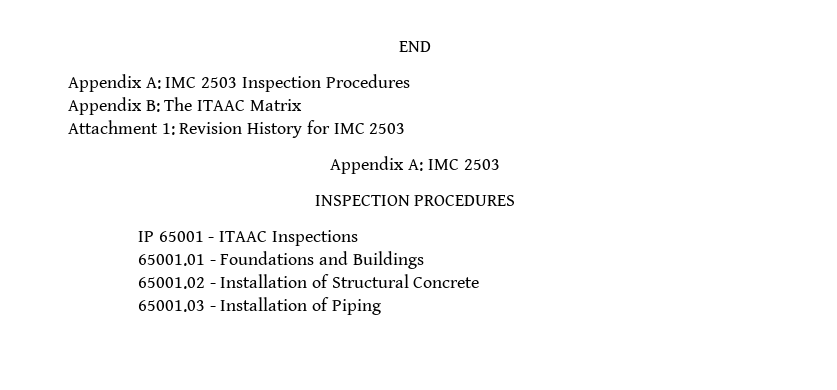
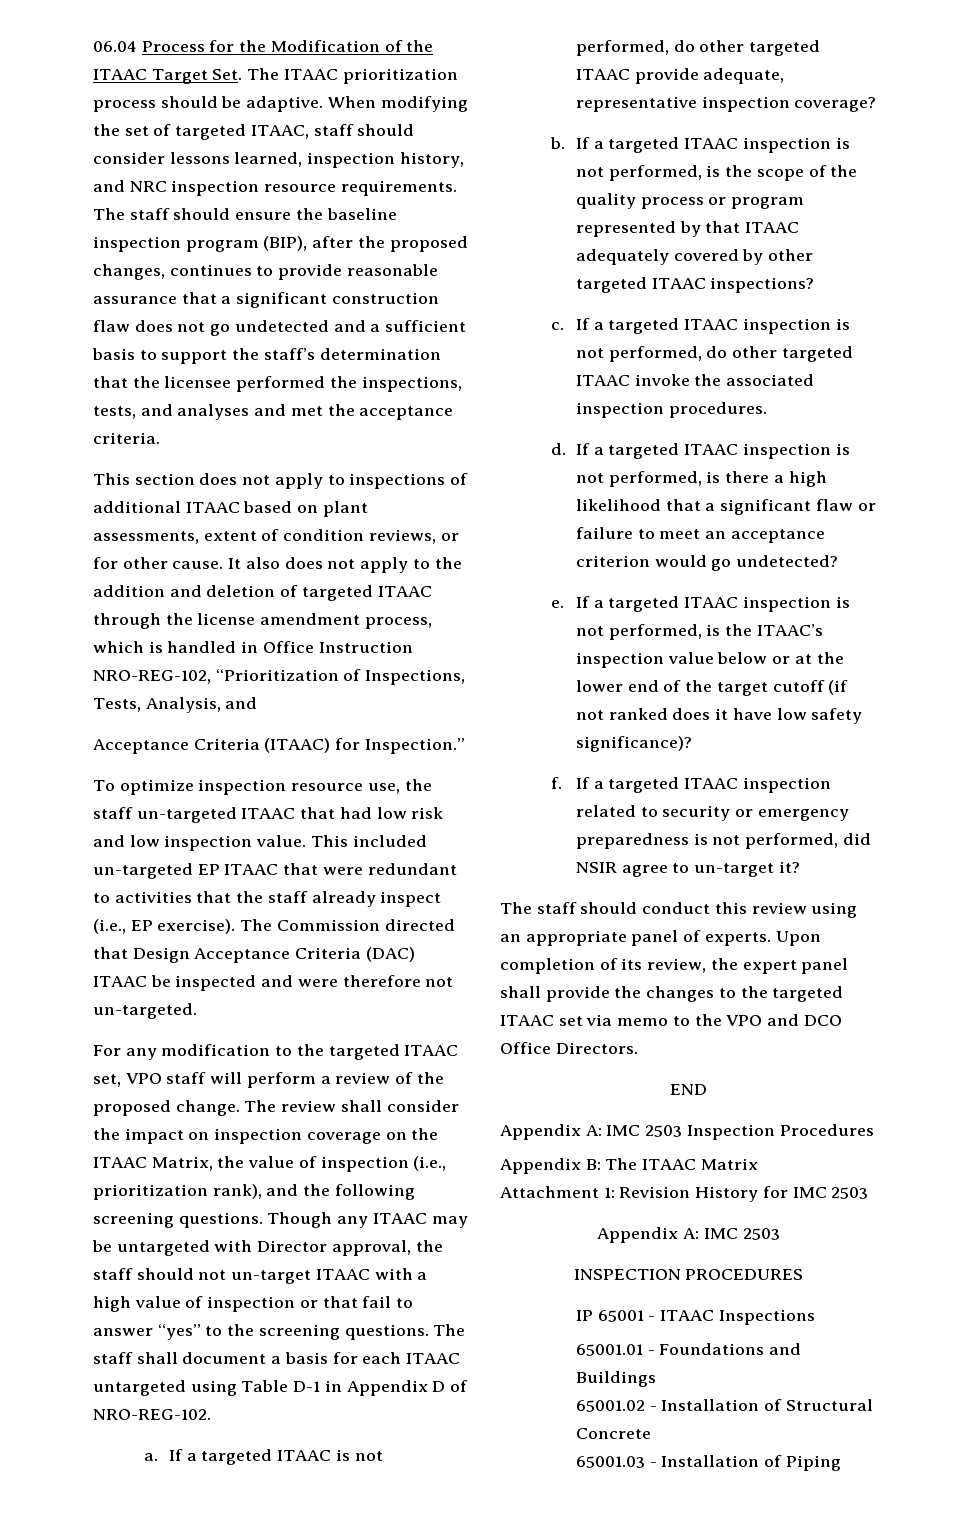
(399, 46) none -> [93,40,434,52] [93,68,458,84] [93,96,468,112] [93,124,415,140] [93,152,464,168] [93,180,457,196] [93,208,397,220] [93,236,468,252] [93,264,438,280] [93,292,439,308] [93,320,467,336] [92,348,441,364] [93,376,462,392] [93,404,454,420] [93,432,160,444] [93,473,469,489] [93,501,368,517] [93,529,459,544] [93,557,462,573] [93,585,432,601] [93,613,432,629] [93,641,413,653] [93,669,466,685] [93,697,258,713] [93,738,465,754] [93,779,432,795] [93,807,444,823] [93,835,427,851] [93,863,457,879] [93,891,442,907] [93,919,455,934] [93,947,415,963] [93,975,454,991] [93,1003,197,1019] [93,1044,459,1060] [93,1072,444,1088] [93,1100,459,1116] [93,1128,439,1144] [93,1156,447,1172] [93,1184,415,1200] [93,1212,468,1228] [92,1240,443,1256] [93,1268,428,1284] [93,1296,414,1312] [93,1324,466,1340] [93,1352,461,1364] [93,1380,469,1396] [93,1409,211,1420] [143,1449,383,1465] [575,40,821,56] [575,68,785,84] [575,96,877,112] [549,137,850,153] [575,165,858,181] [575,193,805,209] [575,221,800,237] [575,249,814,265] [575,277,815,293] [550,318,850,334] [575,346,853,362] [575,374,815,386] [575,402,767,418] [550,443,850,459] [575,471,827,487] [575,499,876,515] [575,527,825,543] [575,555,839,571] [550,596,850,612] [575,624,823,640] [575,652,844,668] [575,680,849,696] [575,708,863,724] [575,736,692,752] [550,777,831,793] [575,805,849,821] [575,833,871,849] [575,861,800,877] [500,902,858,918] [500,930,821,946] [500,958,849,974] [500,986,844,1002] [500,1014,842,1026] [500,1042,638,1054] 06.04 Process for the Modification of the ITAAC Target Set. The ITAAC prioritization process should be adaptive. When modifying the set of targeted ITAAC, staff should consider lessons learned, inspection history, and NRC inspection resource requirements. The staff should ensure the baseline inspection program (BIP), after the proposed changes, continues to provide reasonable assurance that a significant construction flaw does not go undetected and a sufficient basis to support the staff’s determination that the licensee performed the inspections, tests, and analyses and met the acceptance criteria. // This section does not apply to inspections of additional ITAAC based on plant assessments, extent of condition reviews, or for other cause. It also does not apply to the addition and deletion of targeted ITAAC through the license amendment process, which is handled in Office Instruction NRO-REG-102, “Prioritization of Inspections, Tests, Analysis, and // Acceptance Criteria (ITAAC) for Inspection.” // To optimize inspection resource use, the staff un-targeted ITAAC that had low risk and low inspection value. This included un-targeted EP ITAAC that were redundant to activities that the staff already inspect (i.e., EP exercise). The Commission directed that Design Acceptance Criteria (DAC) ITAAC be inspected and were therefore not un-targeted. // For any modification to the targeted ITAAC set, VPO staff will perform a review of the proposed change. The review shall consider the impact on inspection coverage on the ITAAC Matrix, the value of inspection (i.e., prioritization rank), and the following screening questions. Though any ITAAC may be untargeted with Director approval, the staff should not un-target ITAAC with a high value of inspection or that fail to answer “yes” to the screening questions. The staff shall document a basis for each ITAAC untargeted using Table D-1 in Appendix D of NRO-REG-102. // a. If a targeted ITAAC is not performed, do other targeted ITAAC provide adequate, representative inspection coverage? // b. If a targeted ITAAC inspection is not performed, is the scope of the quality process or program represented by that ITAAC adequately covered by other targeted ITAAC inspections? // c. If a targeted ITAAC inspection is not performed, do other targeted ITAAC invoke the associated inspection procedures. // d. If a targeted ITAAC inspection is not performed, is there a high likelihood that a significant flaw or failure to meet an acceptance criterion would go undetected? // e. If a targeted ITAAC inspection is not performed, is the ITAAC’s inspection value below or at the lower end of the target cutoff (if not ranked does it have low safety significance)? // f. If a targeted ITAAC inspection related to security or emergency preparedness is not performed, did NSIR agree to un-target it? // The staff should conduct this review using an appropriate panel of experts. Upon completion of its review, the expert panel shall provide the changes to the targeted ITAAC set via memo to the VPO and DCO Office Directors. //

